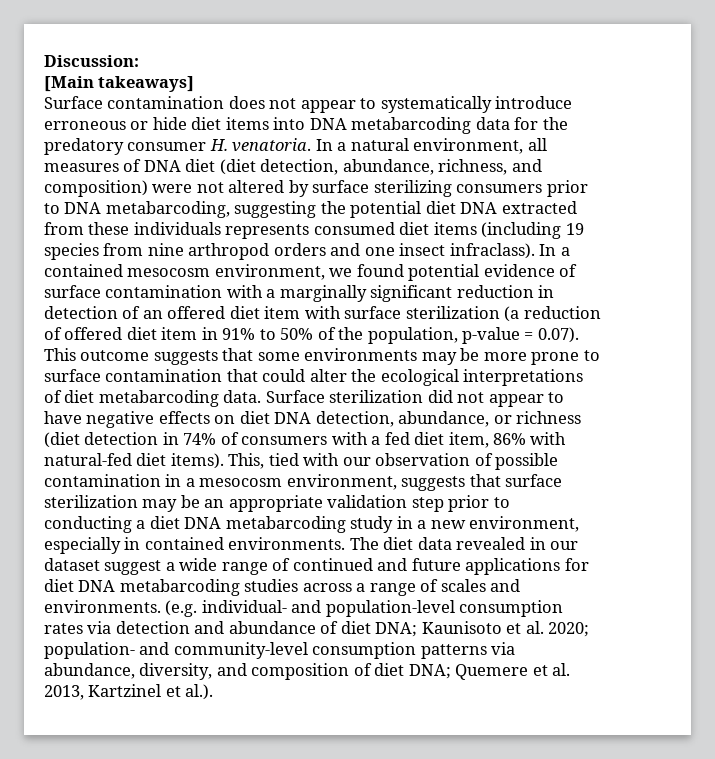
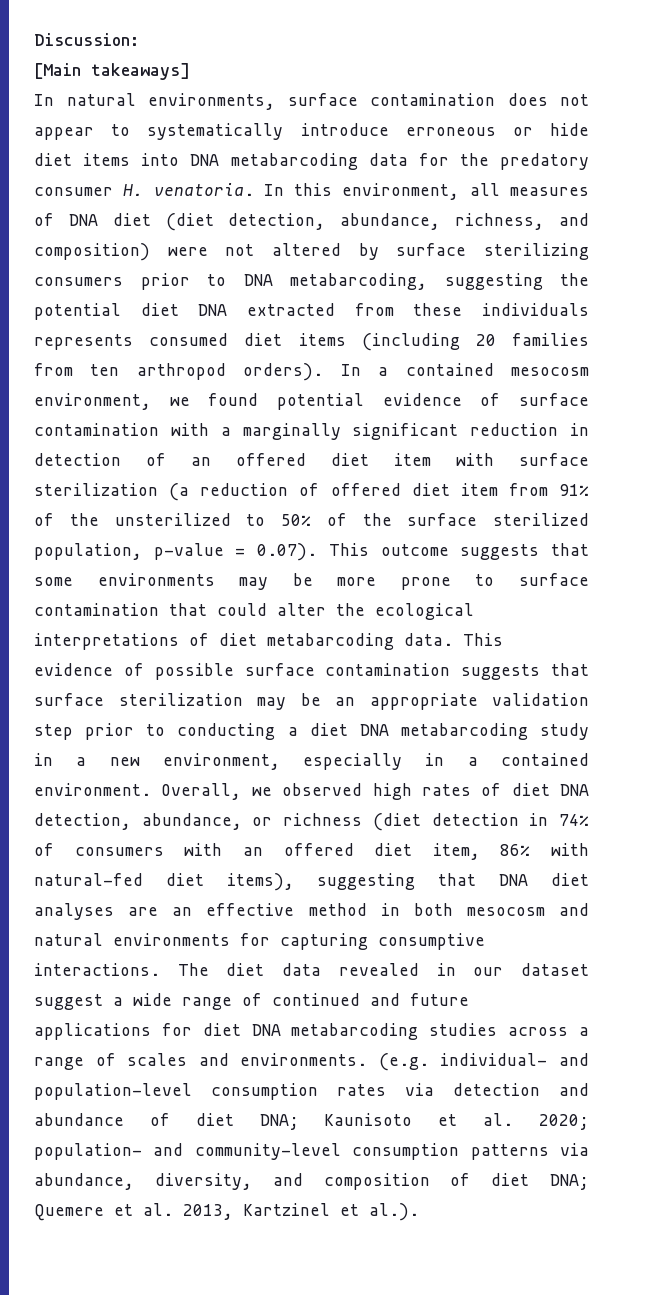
[44,96,103,109] Surface -> [34,93,358,110] In natural environments, surface
[337,138,409,151] a natural -> [294,183,333,196] this
[565,223,584,235] [44,243,535,260] 19 species from nine arthropod orders and one insect infraclass). -> [475,333,589,346] [34,363,324,381] 20 families from ten arthropod orders).
[201,327,256,340] in 91% -> [508,483,589,496] [34,513,231,526] from 91% of the unsterilized
(364, 333) none -> [407,513,589,526] surface sterilized
[265,390,565,407] [44,411,582,428] [44,432,567,448] [44,453,559,470] [44,474,397,490] Surface sterilization did not appear to have negative effects on diet DNA detection, abundance, or richness (diet detection in 74% of consumers with a fed diet item, 86% with natural-fed diet items). This, tied with our observation of possible contamination in a mesocosm environment, -> [463,633,503,646] [34,663,451,680] This evidence of possible surface contamination
[144,537,346,550] contained environments. -> [467,753,589,766] [34,783,589,800] [34,813,589,831] [34,843,589,860] [34,873,589,891] [34,903,589,920] [34,933,485,950] [34,963,160,976] a contained environment. Overall, we observed high rates of diet DNA detection, abundance, or richness (diet detection in 74% of consumers with an offered diet item, 86% with natural-fed diet items), suggesting that DNA diet analyses are an effective method in both mesocosm and natural environments for capturing consumptive interactions.

